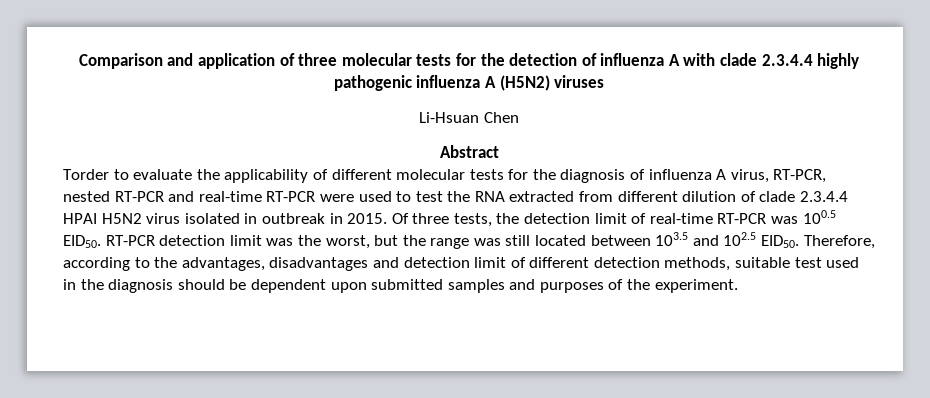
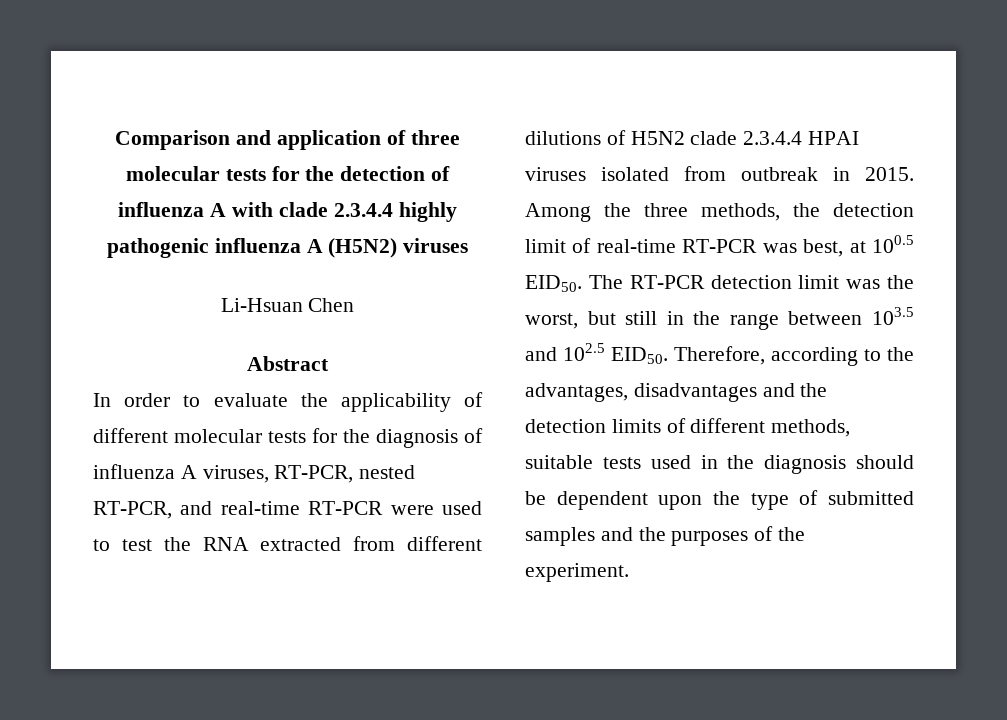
[63,169,109,180] Torder -> [93,393,171,407] In order
[730,169,769,183] virus, -> [202,465,269,483] viruses,
[114,191,164,202] RT-PCR -> [93,501,172,519] RT-PCR,
[682,191,849,202] [63,213,492,227] dilution of clade 2.3.4.4 HPAI H5N2 virus isolated in outbreak in 2015. Of three tests, -> [525,130,860,145] [525,166,914,181] [525,203,780,222] dilutions of H5N2 clade 2.3.4.4 HPAI viruses isolated from outbreak in 2015. Among the three methods,
(799, 220) none -> [803,239,866,257] best, at
(101, 241) none -> [588,275,623,289] The
[402,235,587,249] the range was still located -> [625,311,779,330] still in the range
[403,257,660,268] detection limit of different detection -> [800,383,828,397] [525,418,766,433] the detection limits of different
[794,257,822,268] test -> [602,457,641,469] tests
(367, 287) none -> [713,490,819,510] the type of
(536, 284) none -> [638,527,666,541] the

